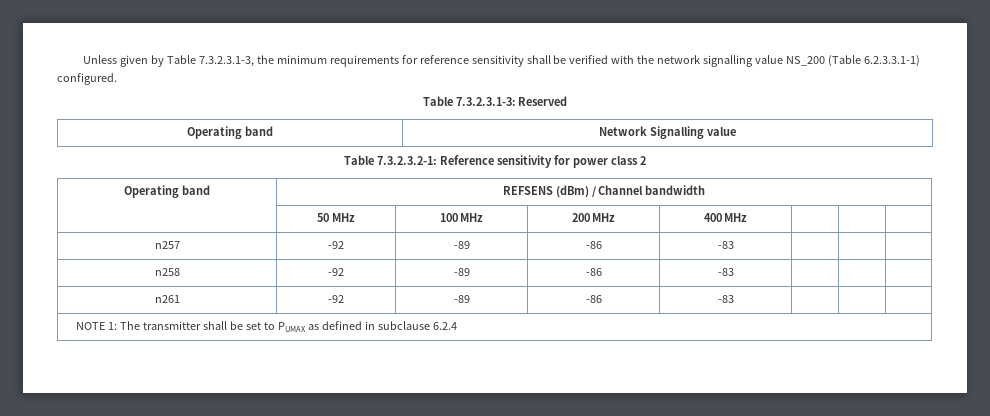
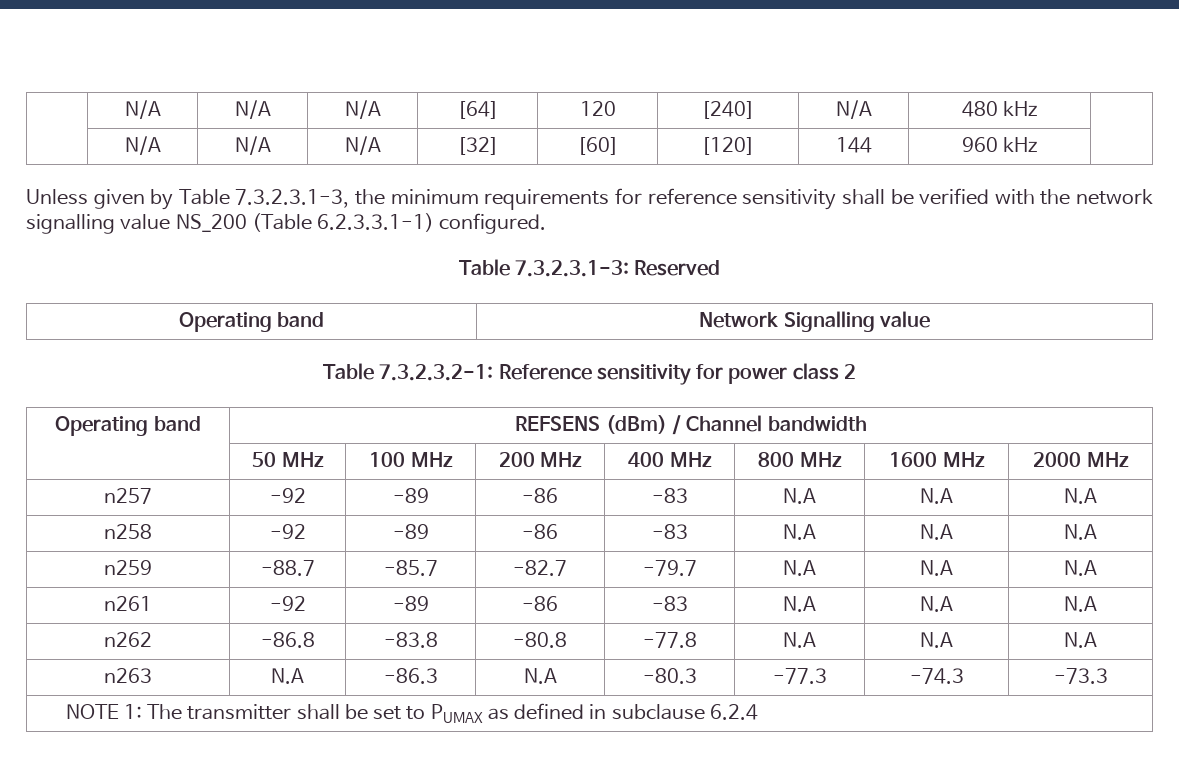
(82, 59) none -> [124,100,161,119] [234,100,271,119] [344,100,381,119] [456,101,499,119] [579,101,616,116] [701,101,755,119] [835,100,872,119] [961,101,1038,117] [124,136,161,155] [234,136,271,155] [344,136,381,155] [456,137,499,155] [576,137,619,155] [701,137,755,155] [835,137,872,153] [961,137,1038,152] | N/A | N/A | N/A | [64] | 120 | [240] | N/A | 480 kHz | // | N/A | N/A | N/A | [32] | [60] | [120] | 144 | 960 kHz | //
(748, 217) | | -> [758,452,842,467] [889,452,985,467] [1033,452,1129,467] 800 MHz | 1600 MHz | 2000 MHz
(734, 245) | | -> [783,488,816,504] [920,488,953,504] [1064,488,1097,504] N.A | N.A | N.A
(734, 272) | | -> [783,524,816,540] [920,524,953,540] [1064,524,1097,540] [104,560,152,575] [260,560,315,576] [383,560,438,576] [513,560,567,576] [642,560,697,576] [783,560,816,576] [920,560,953,576] [1064,560,1097,576] N.A | N.A | N.A // n259 | -88.7 | -85.7 | -82.7 | -79.7 | N.A | N.A | N.A
(734, 299) | | -> [783,596,816,612] [920,596,953,612] [1064,596,1097,612] [104,632,152,647] [260,632,315,648] [383,632,438,648] [513,632,567,648] [642,632,697,648] [783,632,816,648] [920,632,953,648] [1064,632,1097,648] [104,668,152,683] [271,668,304,684] [383,668,438,684] [523,668,557,684] [642,668,697,684] [772,668,827,684] [909,668,964,684] [1053,668,1108,684] N.A | N.A | N.A // n262 | -86.8 | -83.8 | -80.8 | -77.8 | N.A | N.A | N.A // n263 | N.A | -86.3 | N.A | -80.3 | -77.3 | -74.3 | -73.3

